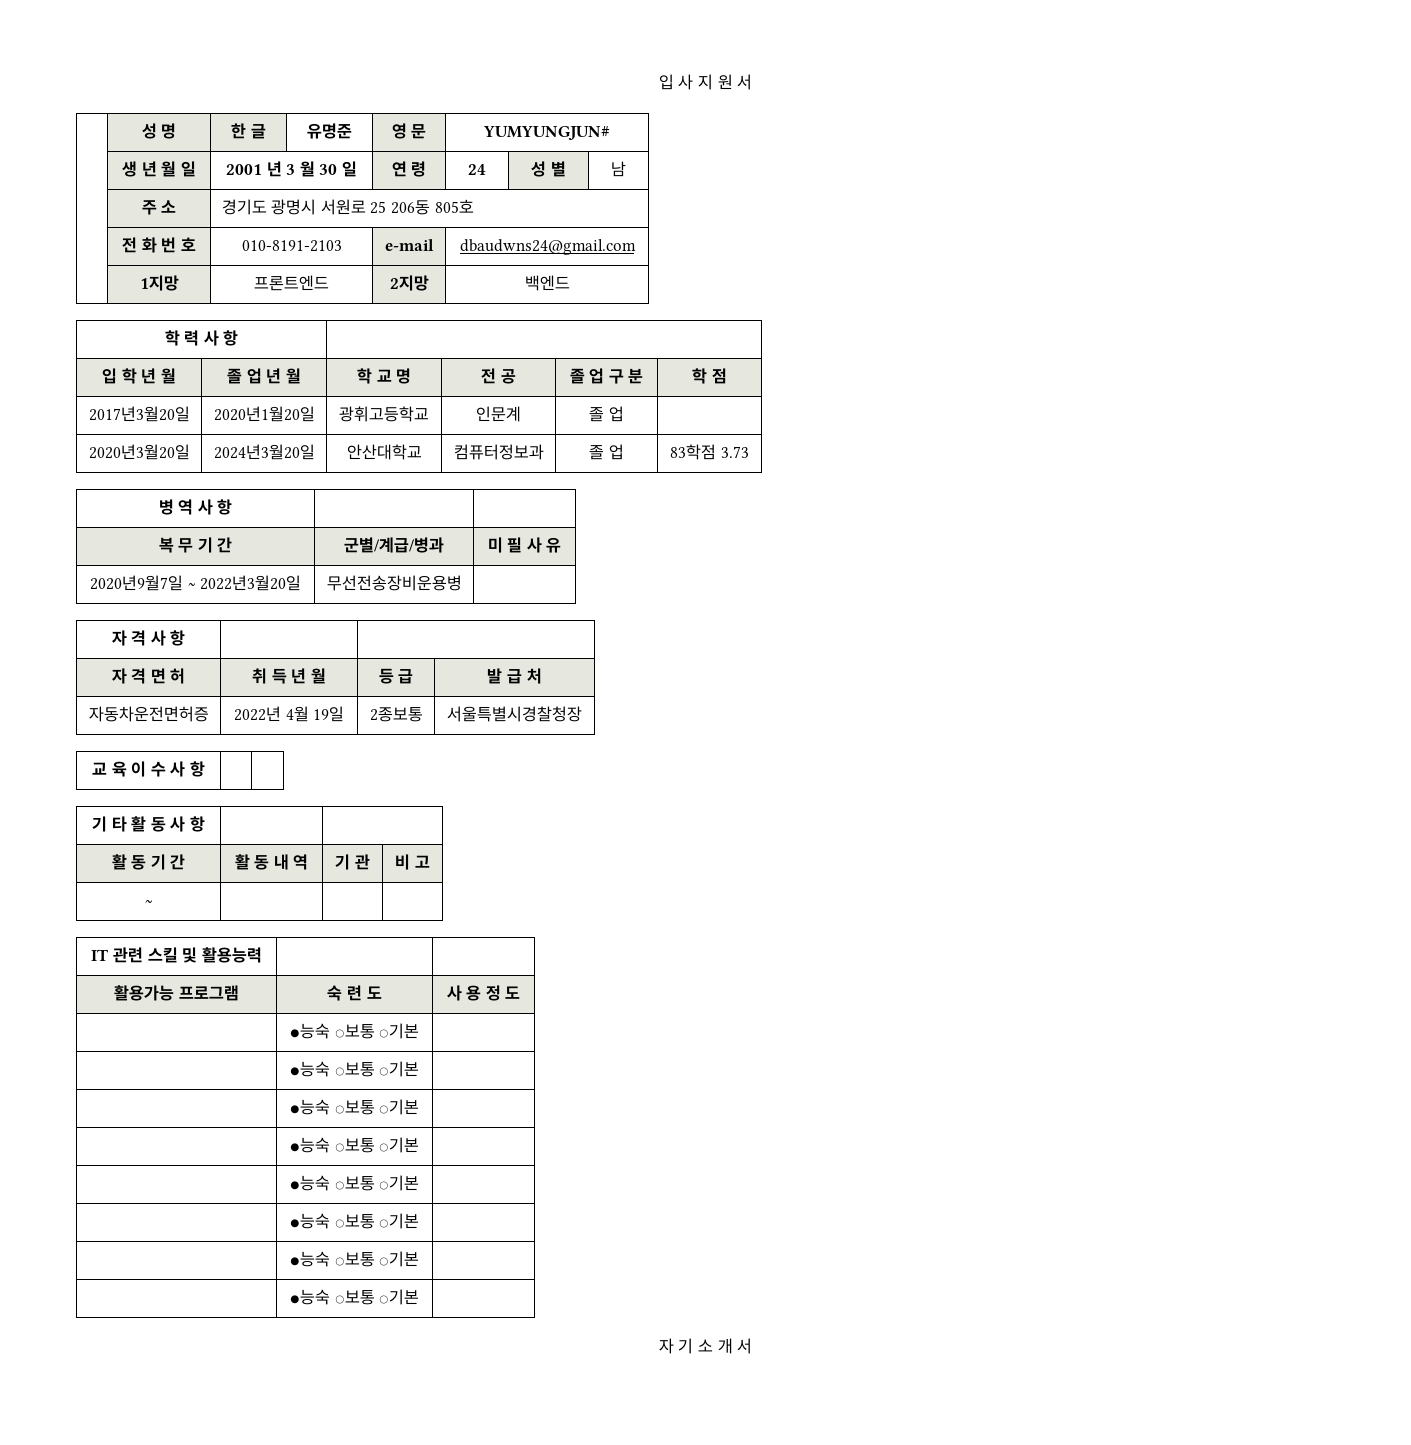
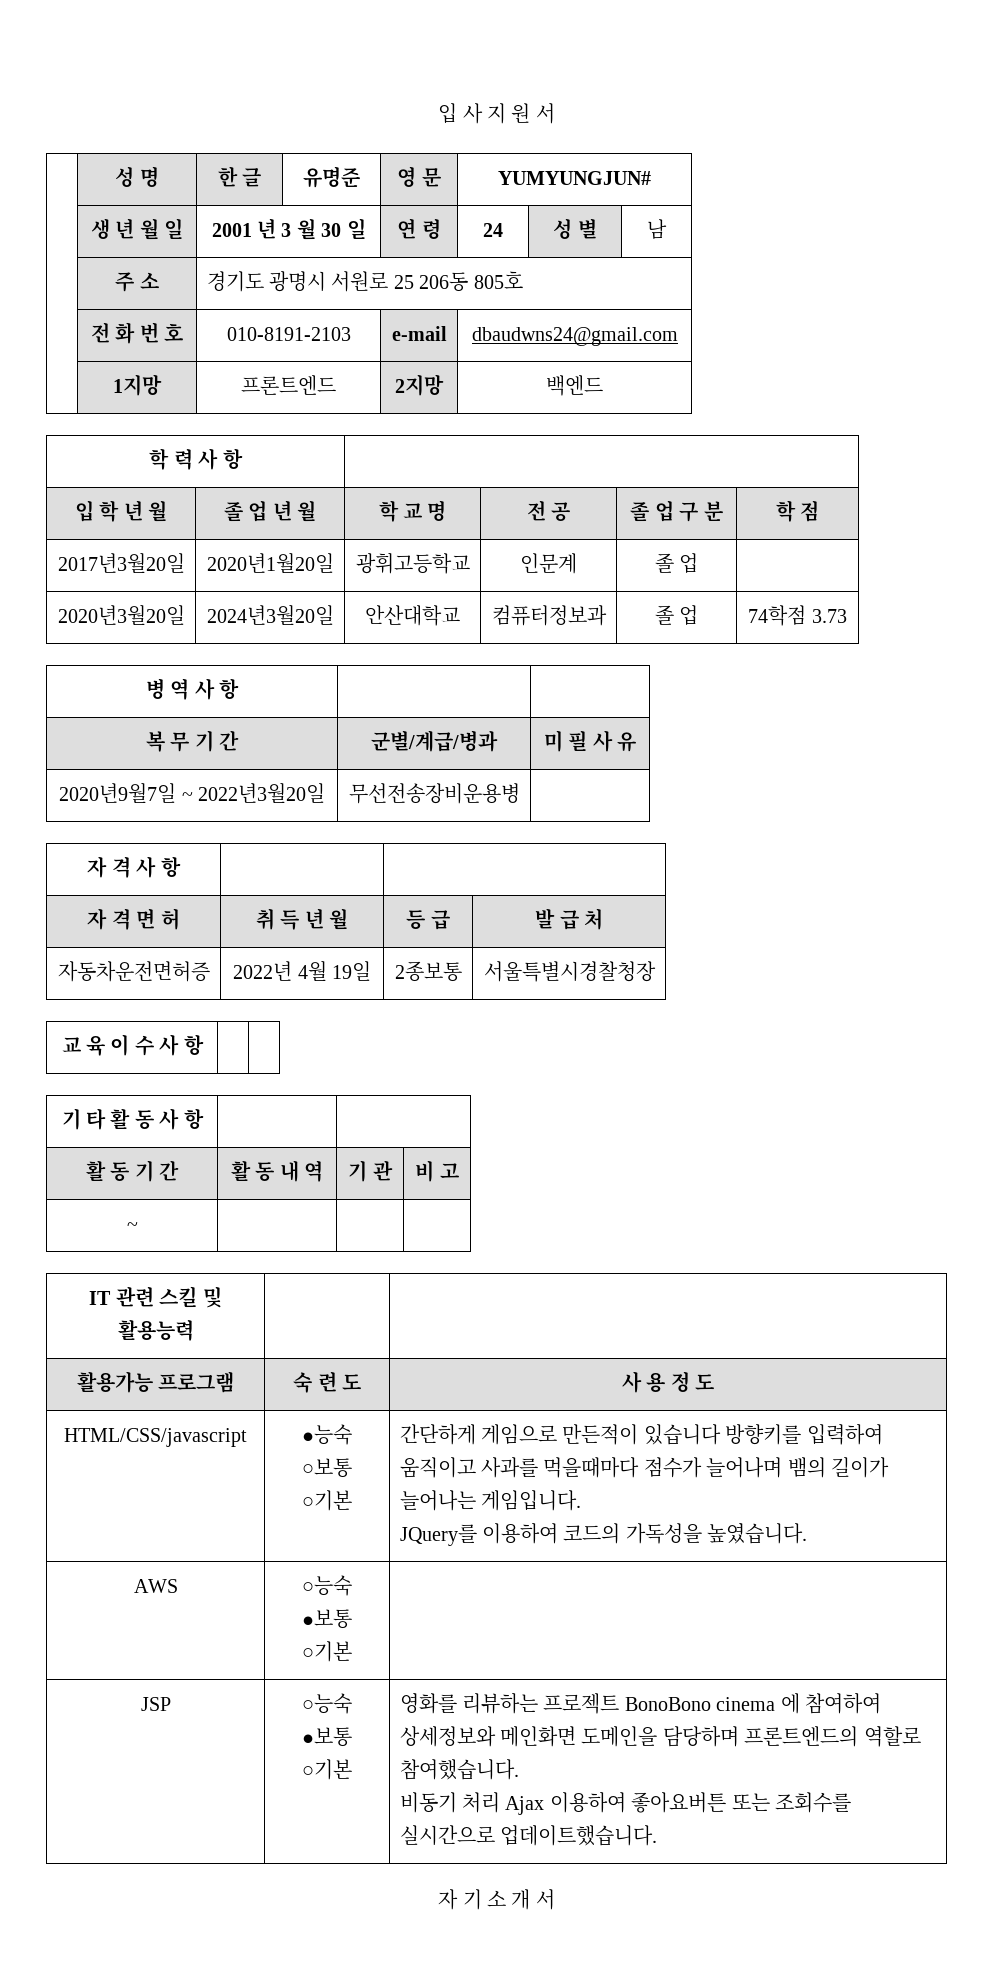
[670,444,717,460] 83학점 -> [748,605,807,626] 74학점
[289,1023,420,1039] [289,1061,420,1077] [289,1099,420,1115] [289,1137,420,1153] [289,1175,420,1191] [289,1213,420,1229] [289,1251,420,1267] [289,1289,420,1305] | ●능숙 ○보통 ○기본 | // | ●능숙 ○보통 ○기본 | // | ●능숙 ○보통 ○기본 | // | ●능숙 ○보통 ○기본 | // | ●능숙 ○보통 ○기본 | // | ●능숙 ○보통 ○기본 | // | ●능숙 ○보통 ○기본 | // | ●능숙 ○보통 ○기본 | -> [63,1428,247,1447] [302,1424,352,1445] [302,1458,352,1478] [302,1490,352,1511] [399,1424,883,1445] [399,1457,890,1478] [399,1490,582,1511] [399,1523,808,1546] [133,1579,178,1593] [302,1575,352,1596] [302,1609,352,1629] [302,1641,352,1662] [140,1697,171,1711] [302,1693,352,1714] [302,1727,352,1747] [302,1759,352,1780] [399,1693,882,1714] [399,1726,921,1747] [399,1759,519,1780] [399,1792,852,1815] [399,1825,658,1846] HTML/CSS/javascript | ●능숙 ○보통 ○기본 | 간단하게 게임으로 만든적이 있습니다 방향키를 입력하여 움직이고 사과를 먹을때마다 점수가 늘어나며 뱀의 길이가 늘어나는 게임입니다. // JQuery를 이용하여 코드의 가독성을 높였습니다. // AWS | ○능숙 ●보통 ○기본 | // JSP | ○능숙 ●보통 ○기본 | 영화를 리뷰하는 프로젝트 BonoBono cinema 에 참여하여 상세정보와 메인화면 도메인을 담당하며 프론트엔드의 역할로 참여했습니다. // 비동기 처리 Ajax 이용하여 좋아요버튼 또는 조회수를 실시간으로 업데이트했습니다.

